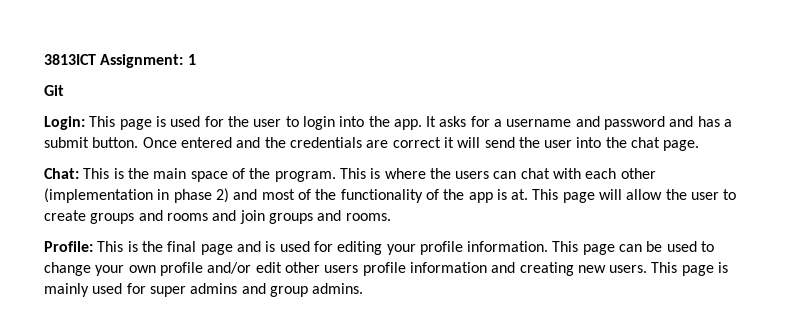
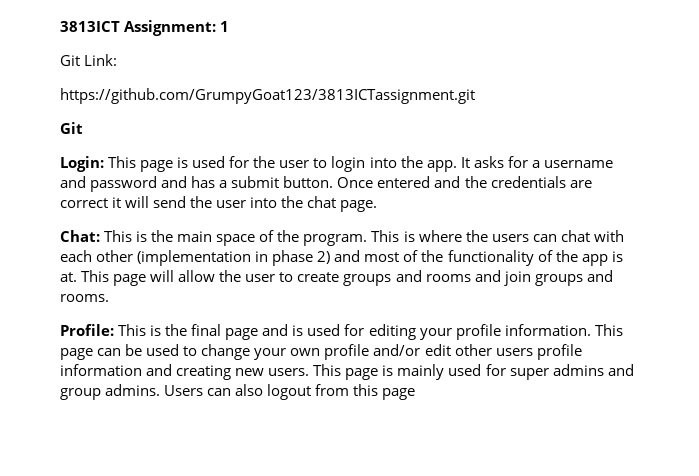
(196, 59) none -> [60,54,118,66] [60,88,475,104] // Git Link: // https://github.com/GrumpyGoat123/3813ICTassignment.git
(364, 288) none -> [164,384,416,400] Users can also logout from this page

